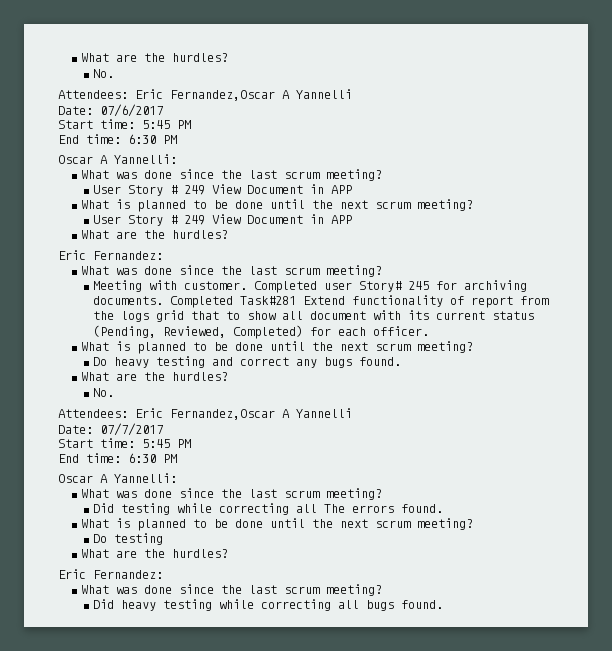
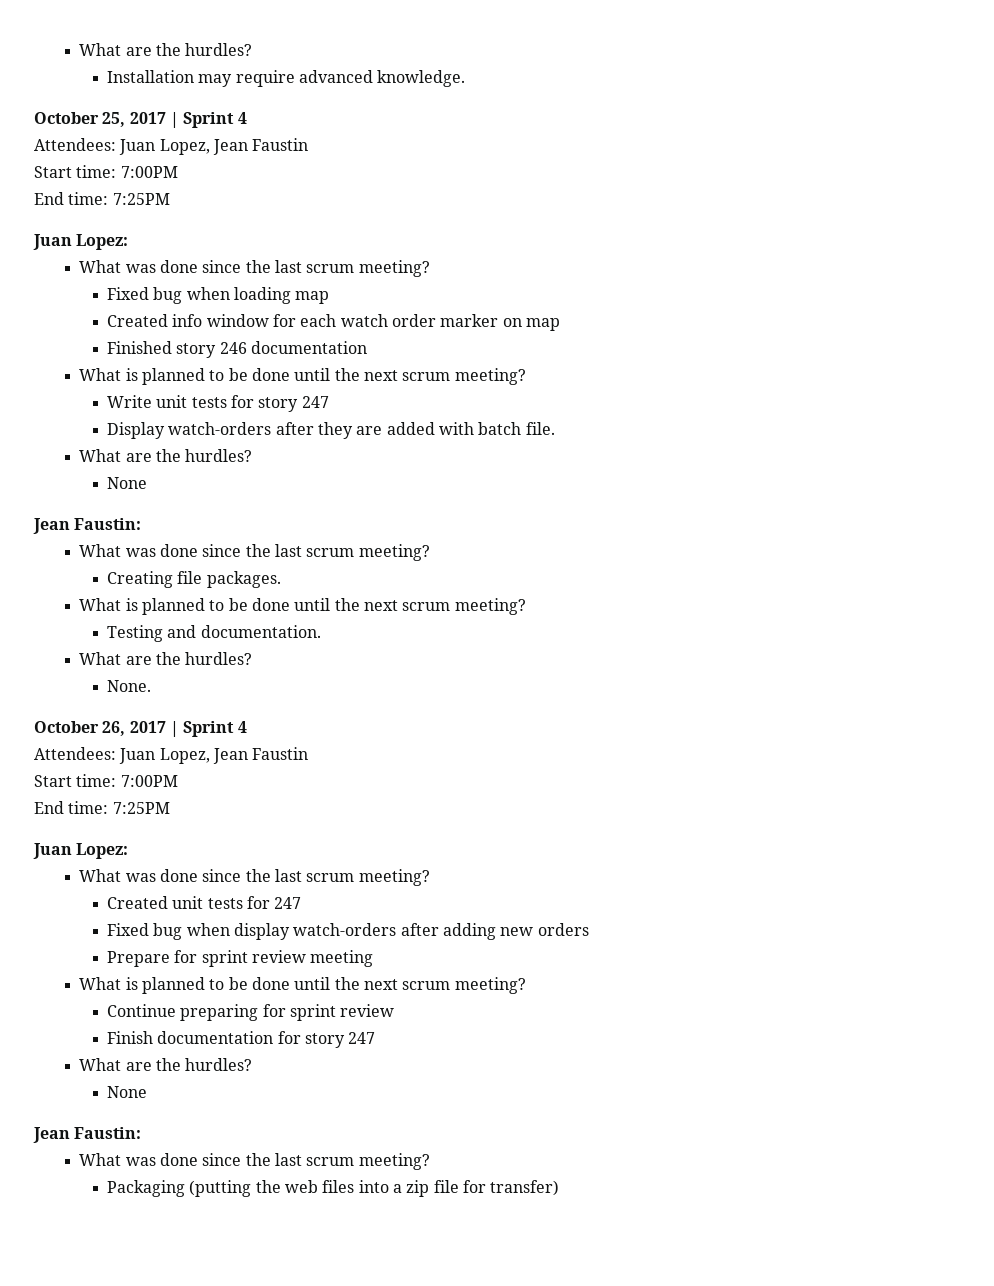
[81,53,229,62] [93,69,115,78] [58,89,352,101] [58,104,163,117] [58,119,191,129] [58,134,177,144] [58,154,177,164] [81,169,383,181] [93,184,353,196] What are the hurdles? // No. // Attendees: Eric Fernandez,Oscar A Yannelli // Date: 07/6/2017 // Start time: 5:45 PM // End time: 6:30 PM // Oscar A Yannelli: // What was done since the last scrum meeting? // User Story # 249 View Document in APP -> [79,43,253,56] [107,70,466,87] [34,112,247,128] [34,138,309,155] [34,165,178,178] [34,192,170,205] [33,234,129,250] [79,260,430,277] [107,287,330,304] [107,314,560,331] [107,341,368,358] What are the hurdles? // Installation may require advanced knowledge. // October 25, 2017 | Sprint 4 // Attendees: Juan Lopez, Jean Faustin // Start time: 7:00PM // End time: 7:25PM // Juan Lopez: // What was done since the last scrum meeting? // Fixed bug when loading map // Created info window for each watch order marker on map // Finished story 246 documentation
[93,214,353,226] [81,230,229,239] [58,250,163,260] [81,265,383,277] [93,280,528,293] [93,295,550,308] [93,310,535,322] [93,325,430,339] User Story # 249 View Document in APP // What are the hurdles? // Eric Fernandez: // What was done since the last scrum meeting? // Meeting with customer. Completed user Story# 245 for archiving documents. Completed Task#281 Extend functionality of report from the logs grid that to show all document with its current status (Pending, Reviewed, Completed) for each officer. -> [107,395,329,412] [107,422,555,439] [79,449,253,462] [107,477,148,489] [33,518,142,534] [79,544,430,561] [107,571,281,588] Write unit tests for story 247 // Display watch-orders after they are added with batch file. // What are the hurdles? // None // Jean Faustin: // What was done since the last scrum meeting? // Creating file packages.
[93,356,402,368] [81,372,229,381] [93,388,115,397] [58,408,352,420] [58,423,163,436] [58,438,191,448] [58,453,177,463] [58,473,177,483] [81,488,383,500] [93,503,444,515] Do heavy testing and correct any bugs found. // What are the hurdles? // No. // Attendees: Eric Fernandez,Oscar A Yannelli // Date: 07/7/2017 // Start time: 5:45 PM // End time: 6:30 PM // Oscar A Yannelli: // What was done since the last scrum meeting? // Did testing while correcting all The errors found. -> [107,625,321,642] [79,652,253,665] [107,680,152,692] [34,721,247,737] [34,747,309,764] [34,774,178,787] [34,801,170,814] [33,843,129,859] [79,869,430,886] [107,896,302,909] [107,923,589,940] [107,950,374,967] Testing and documentation. // What are the hurdles? // None. // October 26, 2017 | Sprint 4 // Attendees: Juan Lopez, Jean Faustin // Start time: 7:00PM // End time: 7:25PM // Juan Lopez: // What was done since the last scrum meeting? // Created unit tests for 247 // Fixed bug when display watch-orders after adding new orders // Prepare for sprint review meeting
[93,533,164,545] [81,549,229,558] [58,569,163,579] [81,584,383,596] [93,599,444,611] Do testing // What are the hurdles? // Eric Fernandez: // What was done since the last scrum meeting? // Did heavy testing while correcting all bugs found. -> [107,1004,395,1021] [107,1031,376,1048] [79,1058,253,1071] [107,1086,148,1098] [33,1127,142,1143] [79,1153,430,1170] [107,1180,560,1197] Continue preparing for sprint review // Finish documentation for story 247 // What are the hurdles? // None // Jean Faustin: // What was done since the last scrum meeting? // Packaging (putting the web files into a zip file for transfer)

